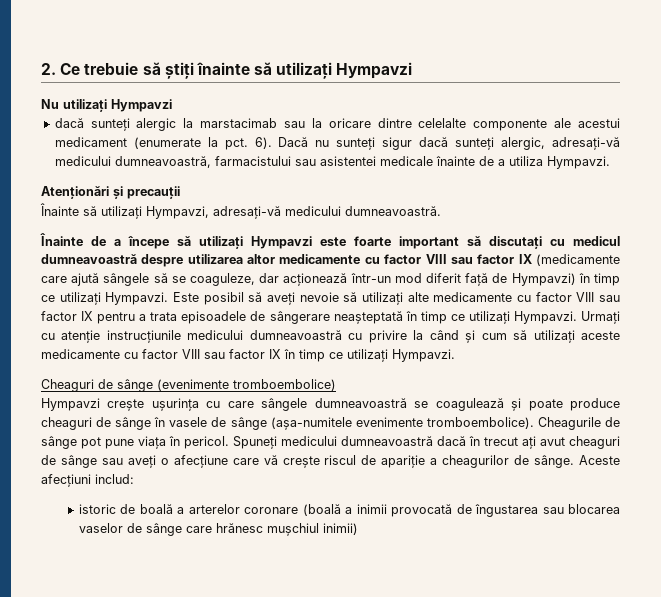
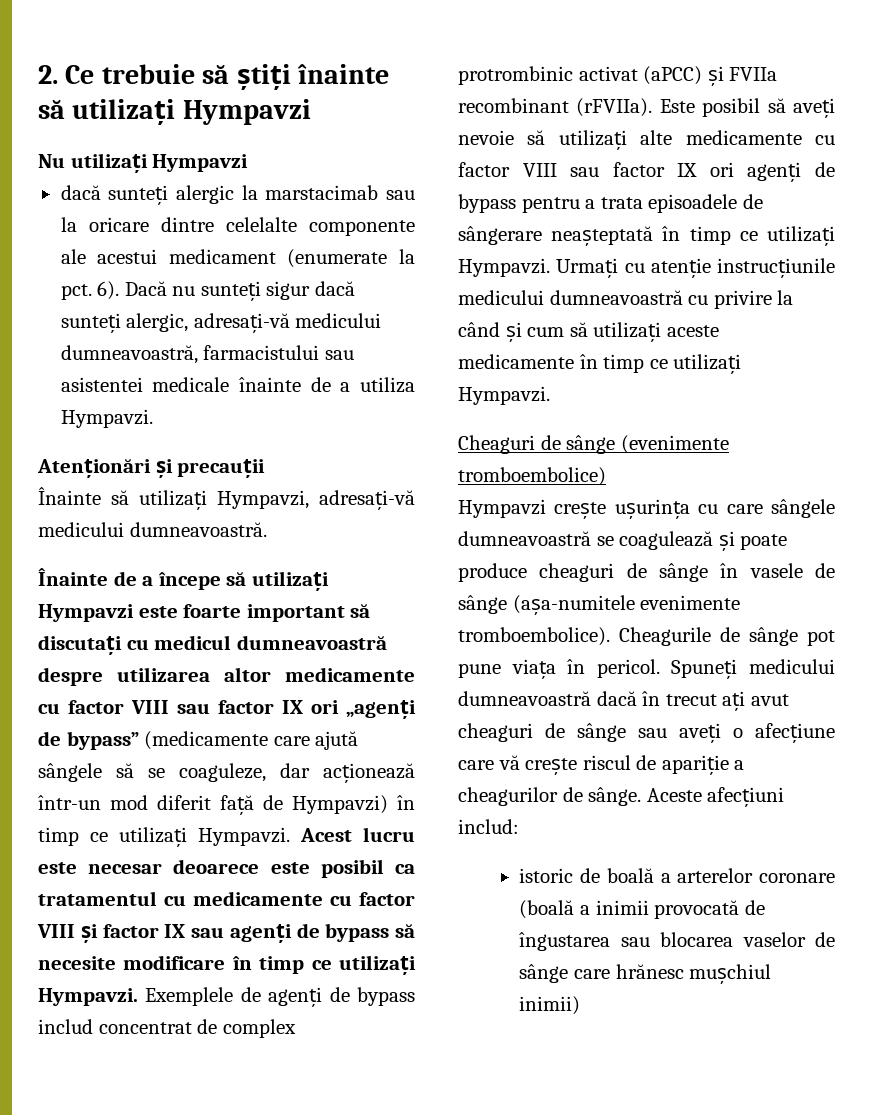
(532, 259) none -> [311,700,416,719] [38,731,139,750] ori „agenți de bypass”
(169, 298) none -> [300,827,415,842] [38,859,415,878] [38,891,415,906] [37,923,415,943] [38,955,416,975] [38,987,415,1007] [38,1019,296,1038] [458,66,778,86] [458,98,653,117] Acest lucru este necesar deoarece este posibil ca tratamentul cu medicamente cu factor VIII și factor IX sau agenți de bypass să necesite modificare în timp ce utilizați Hympavzi. Exemplele de agenți de bypass includ concentrat de complex protrombinic activat (aPCC) și FVIIa recombinant (rFVIIa).
(94, 316) none -> [709,162,835,182] [458,194,516,213] ori agenți de bypass
[124,349,281,359] cu factor VIII sau factor IX -> (574, 361) none

